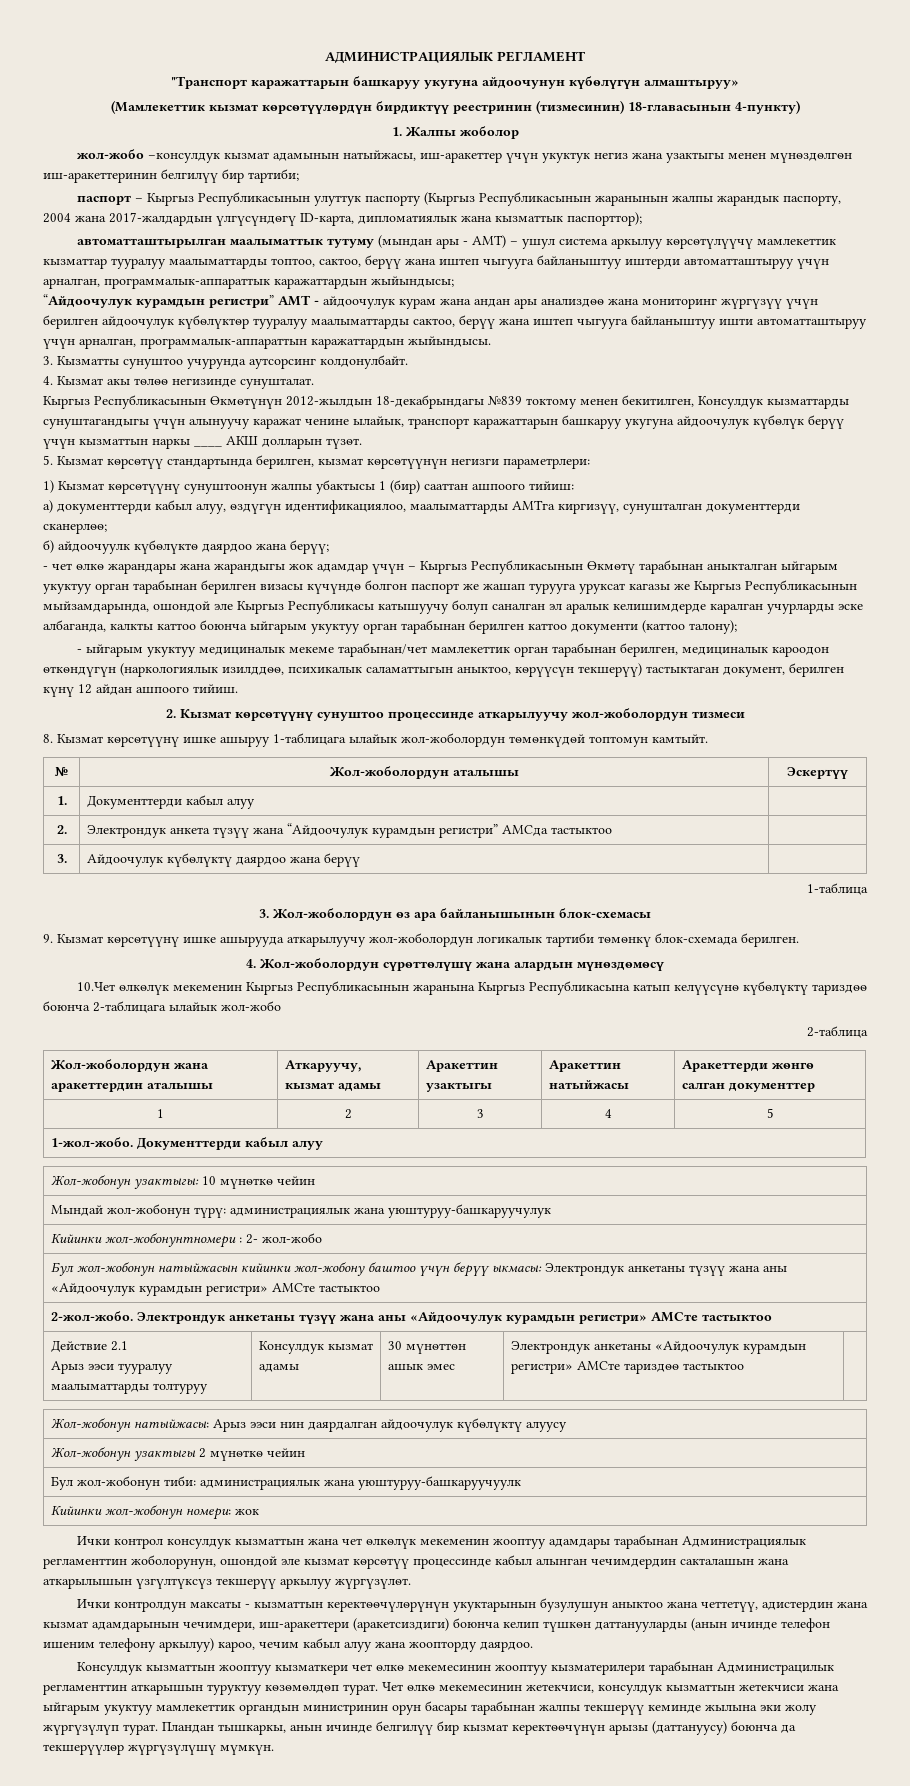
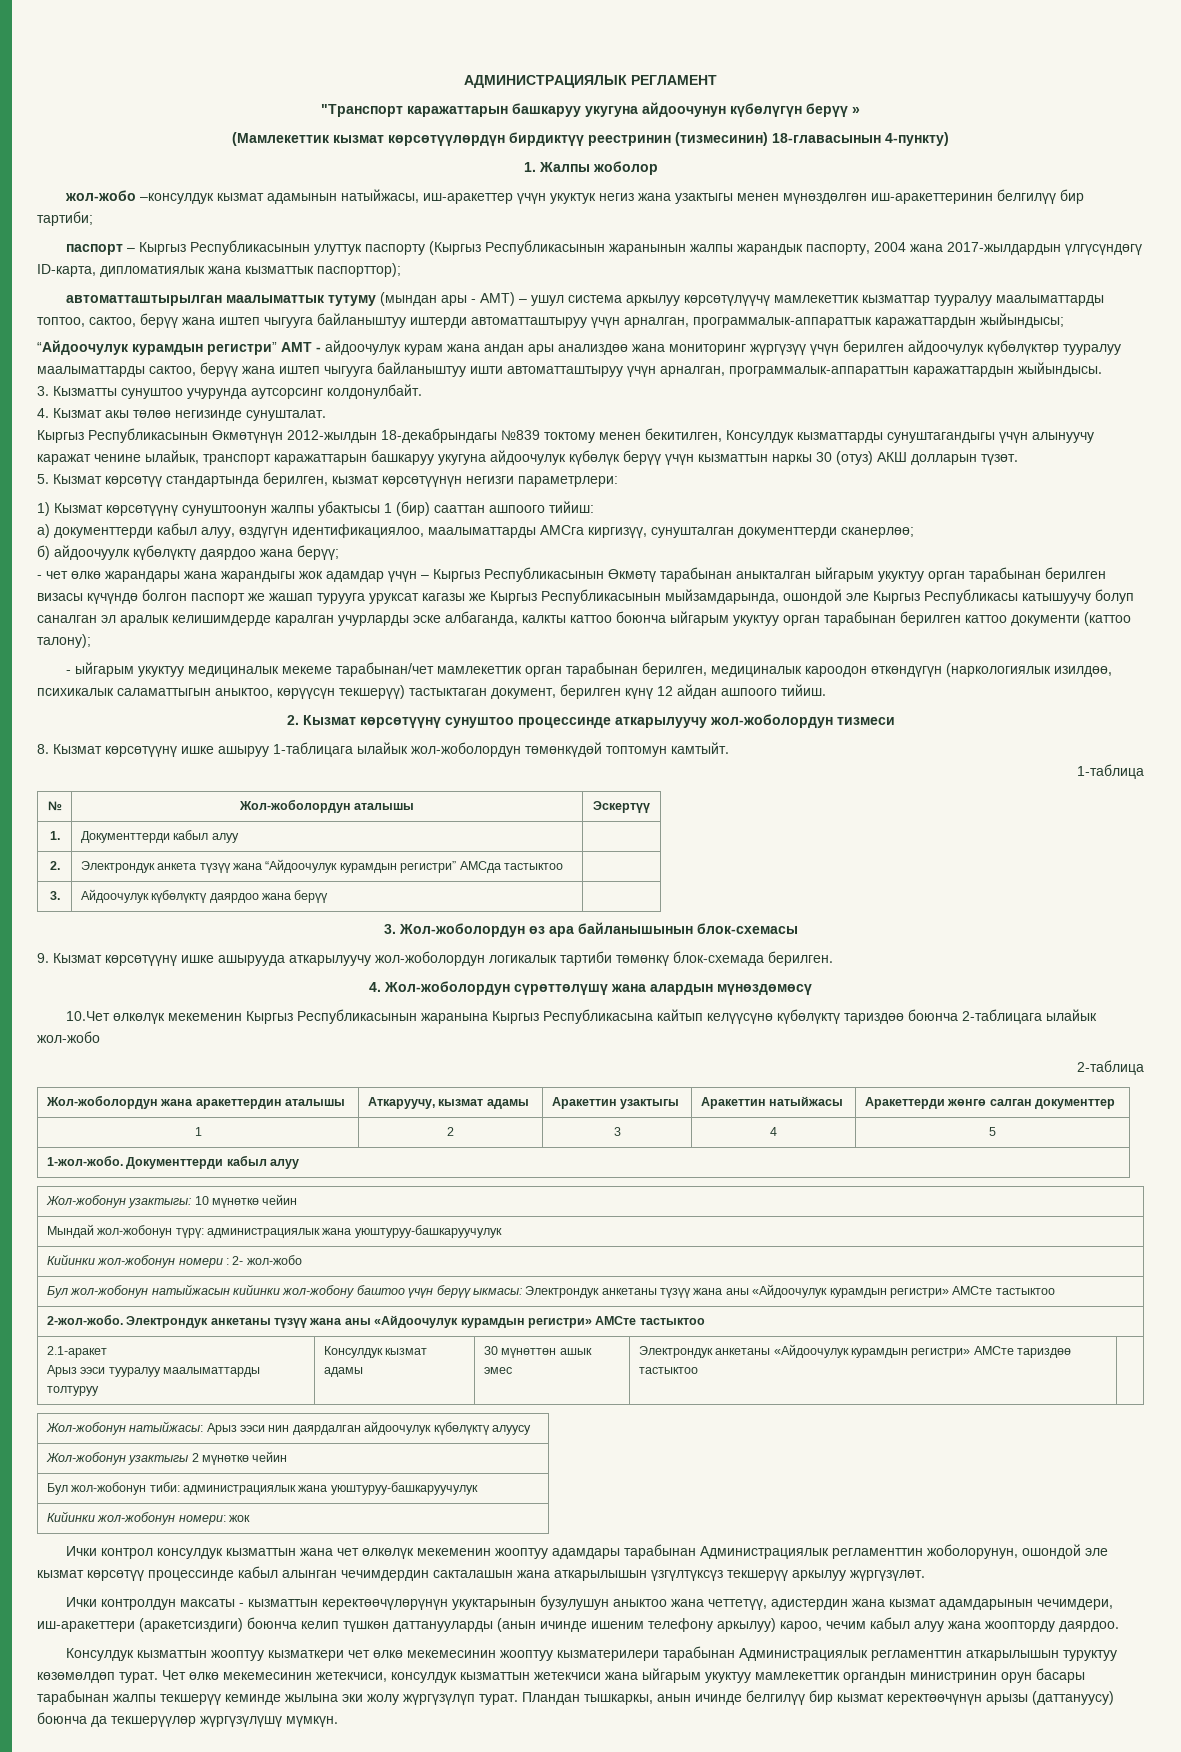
[644,79,739,89] алмаштыруу» -> [806,103,860,117] берүү »
[109,212,212,226] 2017-жалдардын -> [947,242,1062,255] 2017-жылдардын
[194,445,222,447] ____ -> [816,451,873,465] 30 (отуз)
[512,500,555,510] АМТга -> [540,525,584,535] АМСга
[134,540,198,554] күбөлүктө -> [133,545,196,560] күбөлүктү
[222,667,284,675] изилддөө, -> [1054,666,1113,677] изилдөө,
(708, 738) none -> [1077,764,1144,779] // 1-таблица
[807,883,868,895] // 1-таблица -> (329, 896) none
[632,984,670,991] катып -> [657,1009,704,1021] кайтып
[104,1233,236,1248] жол-жобонунтномери -> [97,1255,223,1268] жол-жобонун номери
[50,1340,128,1353] Действие 2.1 -> [46,1346,107,1358] 2.1-аракет
[357,1476,521,1490] уюштуруу-башкаруучуулк -> [330,1482,478,1495] уюштуруу-башкаруучулук
[781,1618,830,1632] телефон -> (587, 1626) none
[716,1662,834,1675] [43,1684,203,1695] Администрацилык регламенттин аткарышын -> [739,1648,1060,1661] Администрациялык регламенттин аткарылышын

